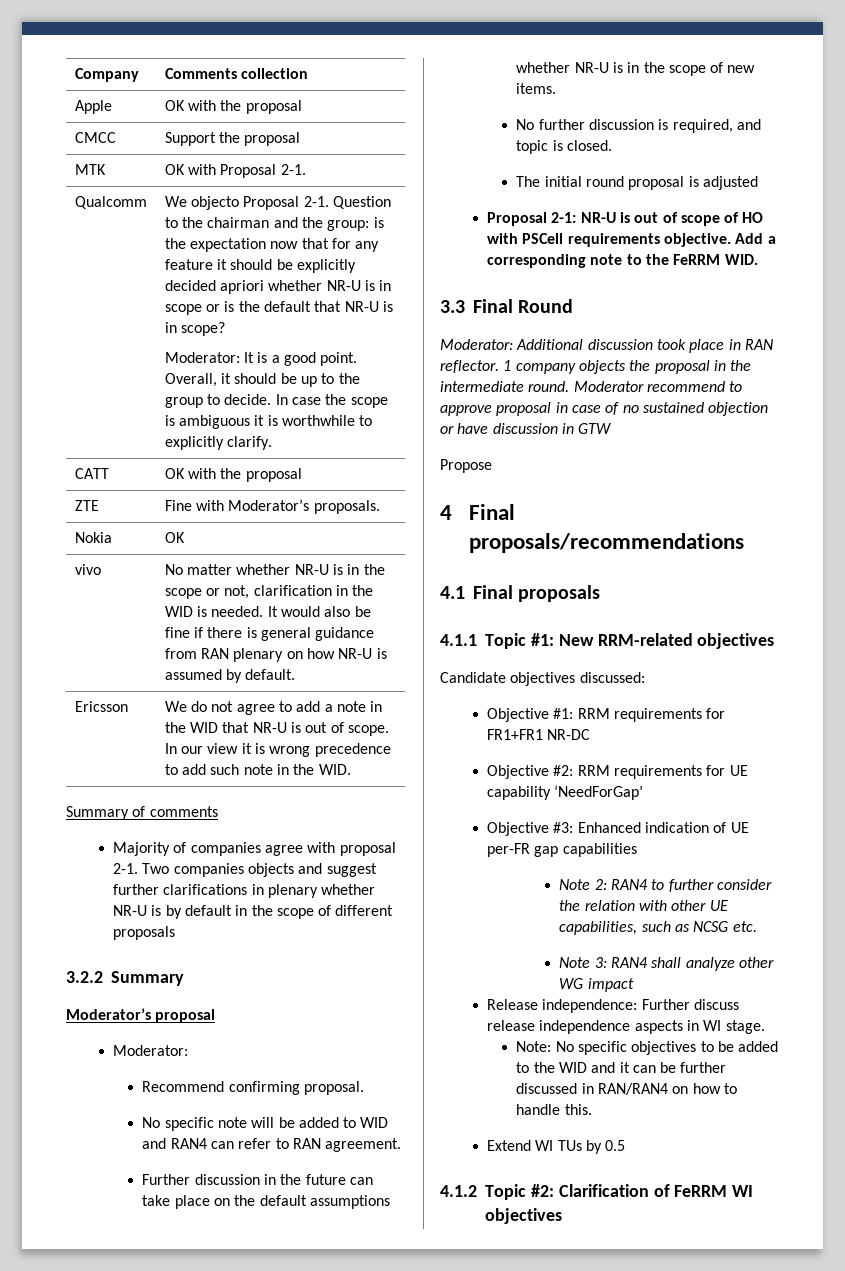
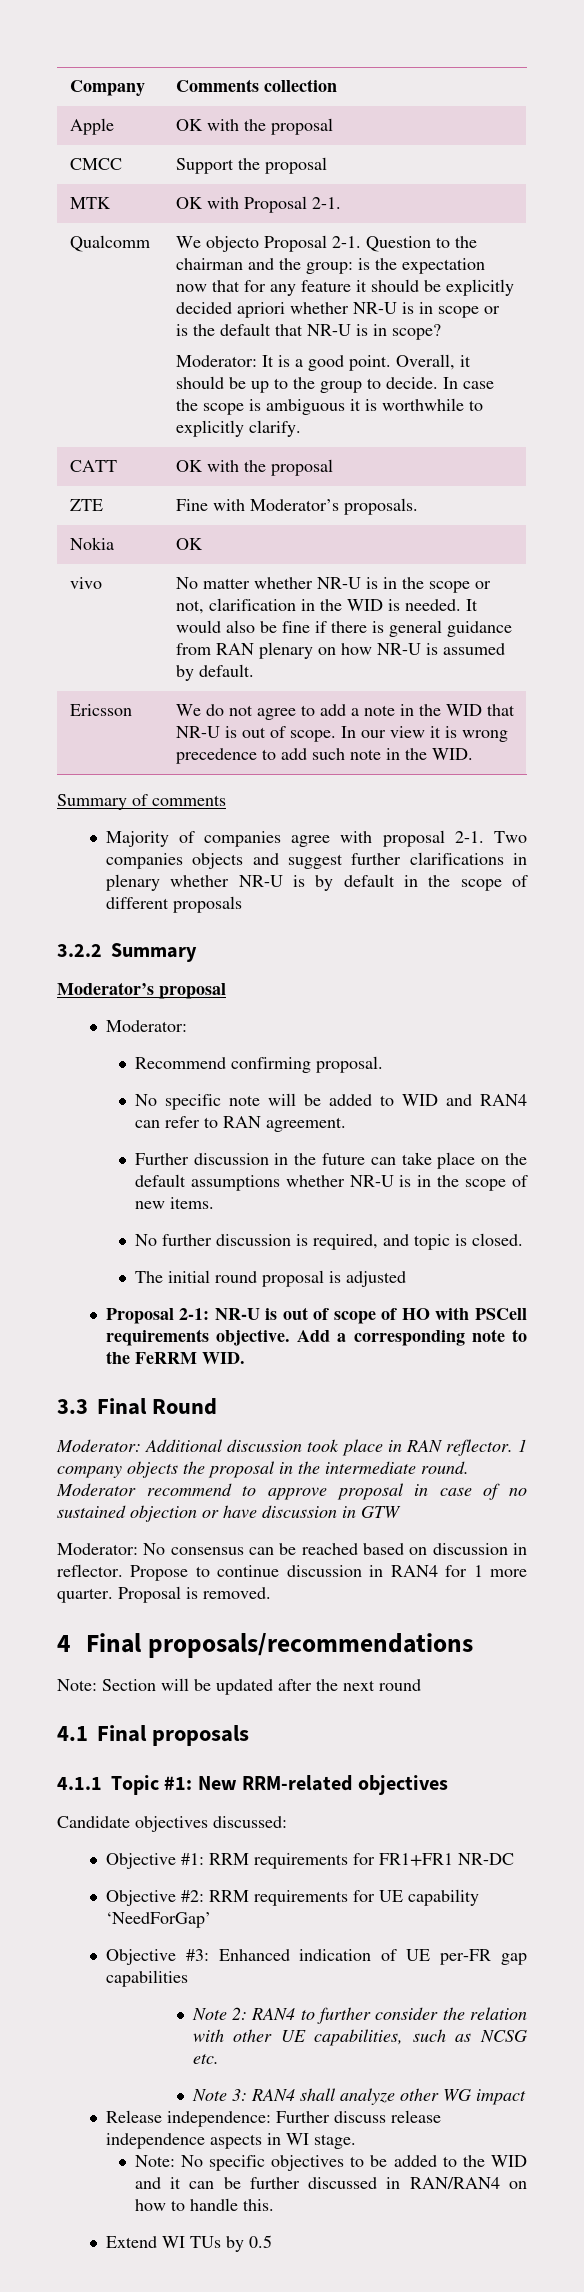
[440,459,492,473] [440,504,516,520] [469,533,745,553] Propose // 4 Final proposals/recommendations -> [57,1543,527,1555] [57,1564,528,1581] [57,1586,271,1603] [57,1633,473,1658] [57,1678,421,1695] Moderator: No consensus can be reached based on discussion in reflector. Propose to continue discussion in RAN4 for 1 more quarter. Proposal is removed. // 4 Final proposals/recommendations // Note: Section will be updated after the next round
[440,1184,754,1200] [485,1208,562,1224] // 4.1.2 Topic #2: Clarification of FeRRM WI objectives -> (272, 2241) none

